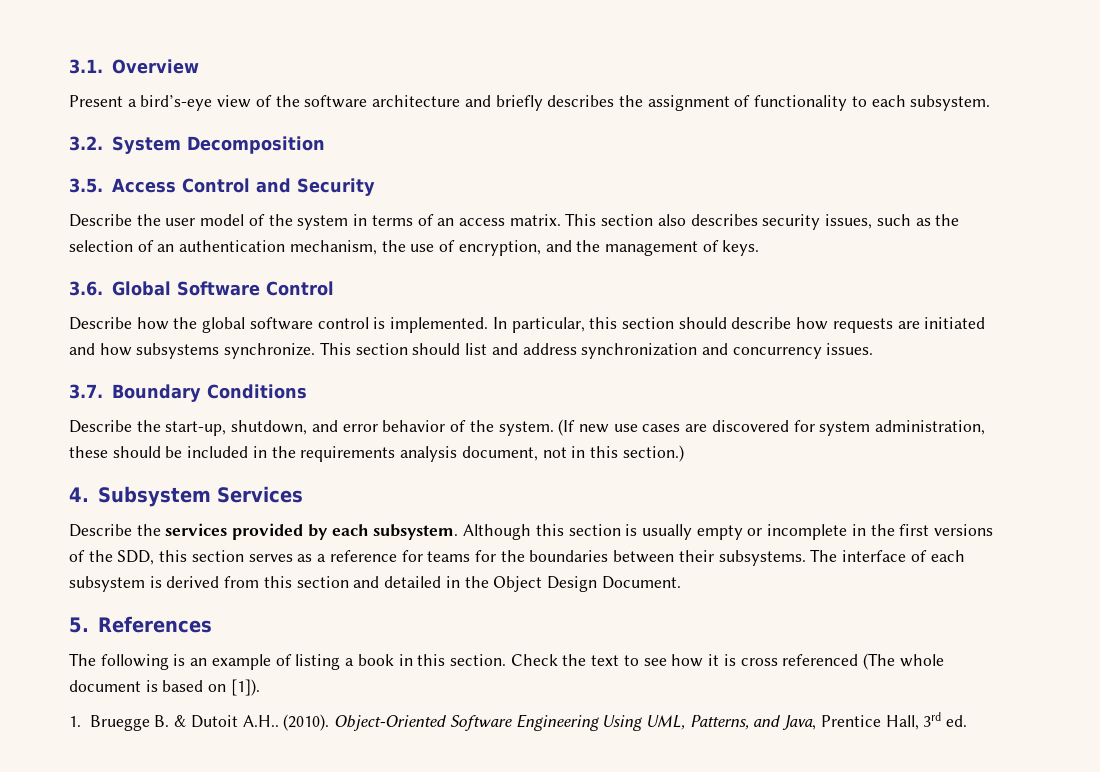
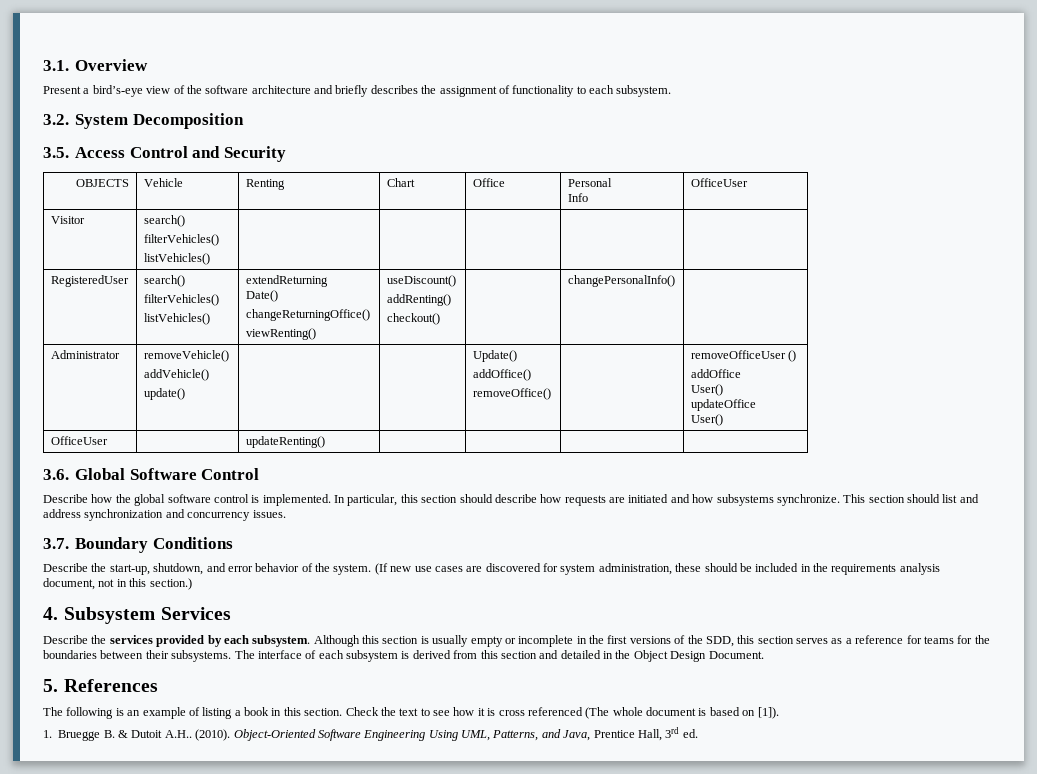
[69,213,960,230] [69,240,760,256] // Describe the user model of the system in terms of an access matrix. This section also describes security issues, such as the selection of an authentication mechanism, the use of encryption, and the management of keys. -> [76,179,130,187] [143,178,183,187] [245,179,285,190] [386,178,415,187] [472,178,505,187] [567,178,612,187] [567,193,588,202] [690,178,748,187] [50,216,85,224] [143,215,185,227] [143,234,219,246] [143,253,210,265] [50,275,129,287] [143,275,185,287] [143,294,219,306] [143,313,210,325] [245,275,328,287] [245,290,278,302] [245,309,370,321] [245,328,316,340] [386,275,456,287] [386,294,451,306] [386,313,440,325] [567,275,675,287] [50,350,120,359] [143,350,229,362] [143,369,209,381] [143,388,185,400] [472,350,517,362] [472,369,531,381] [472,388,551,400] [690,350,797,362] [690,369,741,378] [690,384,723,396] [690,399,756,411] [690,414,723,426] [50,436,108,445] [245,436,325,448] // OBJECTS | Vehicle | Renting | Chart | Office | Personal // Info | OfficeUser // Visitor | search() // filterVehicles() // listVehicles() | | | | | // RegisteredUser | search() // filterVehicles() // listVehicles() | extendReturning // Date() // changeReturningOffice() // viewRenting() | useDiscount() // addRenting() // checkout() | | changePersonalInfo() | // Administrator | removeVehicle() // addVehicle() // update() | | | Update() // addOffice() // removeOffice() | | removeOfficeUser () // addOffice // User() // updateOffice // User() // OfficeUser | | updateRenting() | | | |

